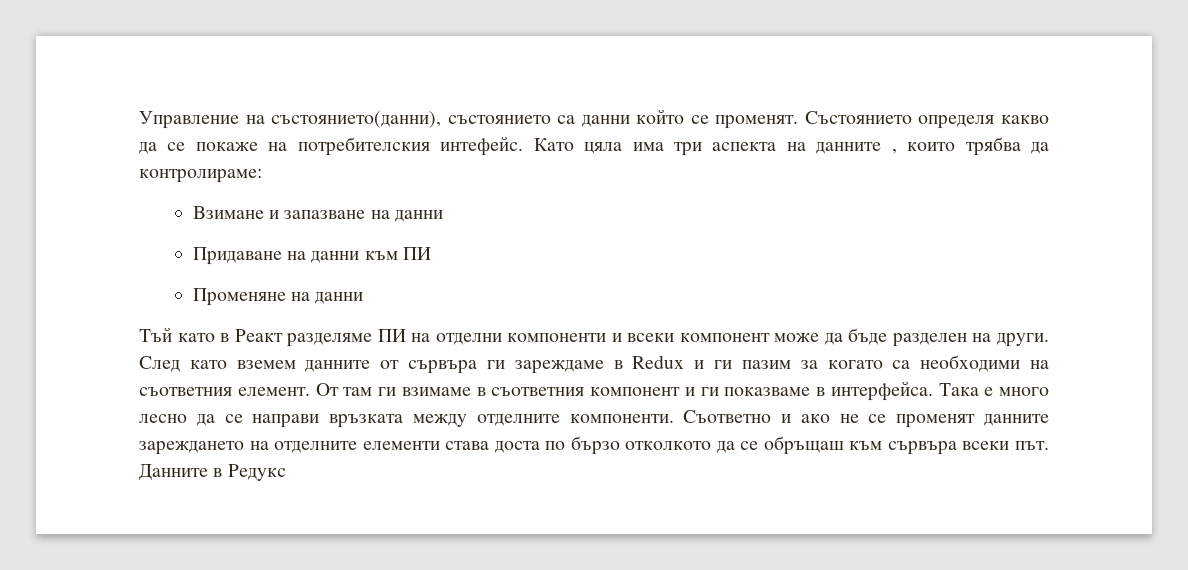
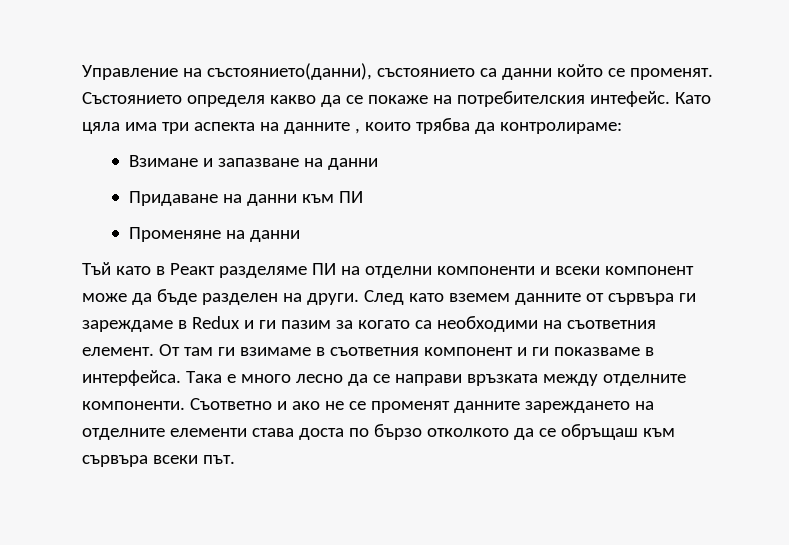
[139,464,286,481] Данните в Редукс -> (235, 459) none

